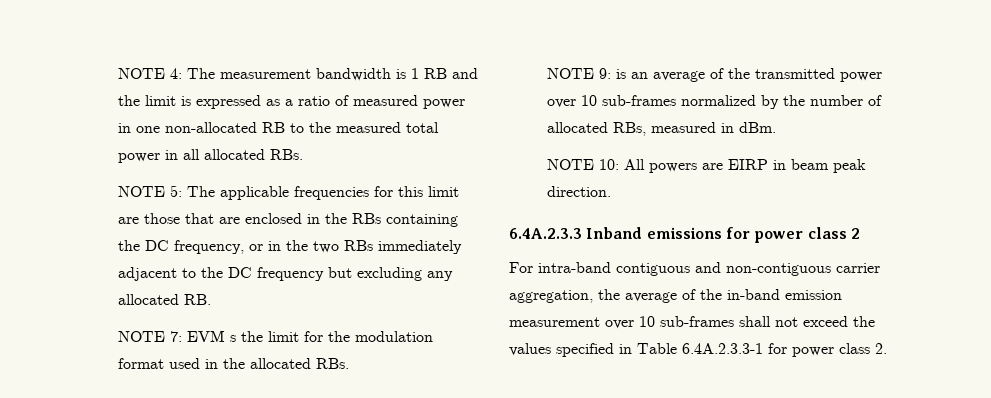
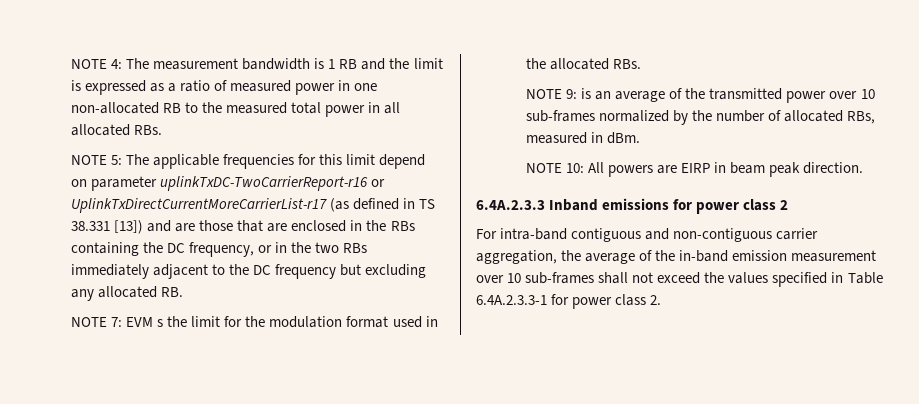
(459, 191) none -> [379,154,426,169] [71,176,386,191] [71,198,436,213] [71,220,172,234] depend on parameter uplinkTxDC-TwoCarrierReport-r16 or UplinkTxDirectCurrentMoreCarrierList-r17 (as defined in TS 38.331 [13]) and

